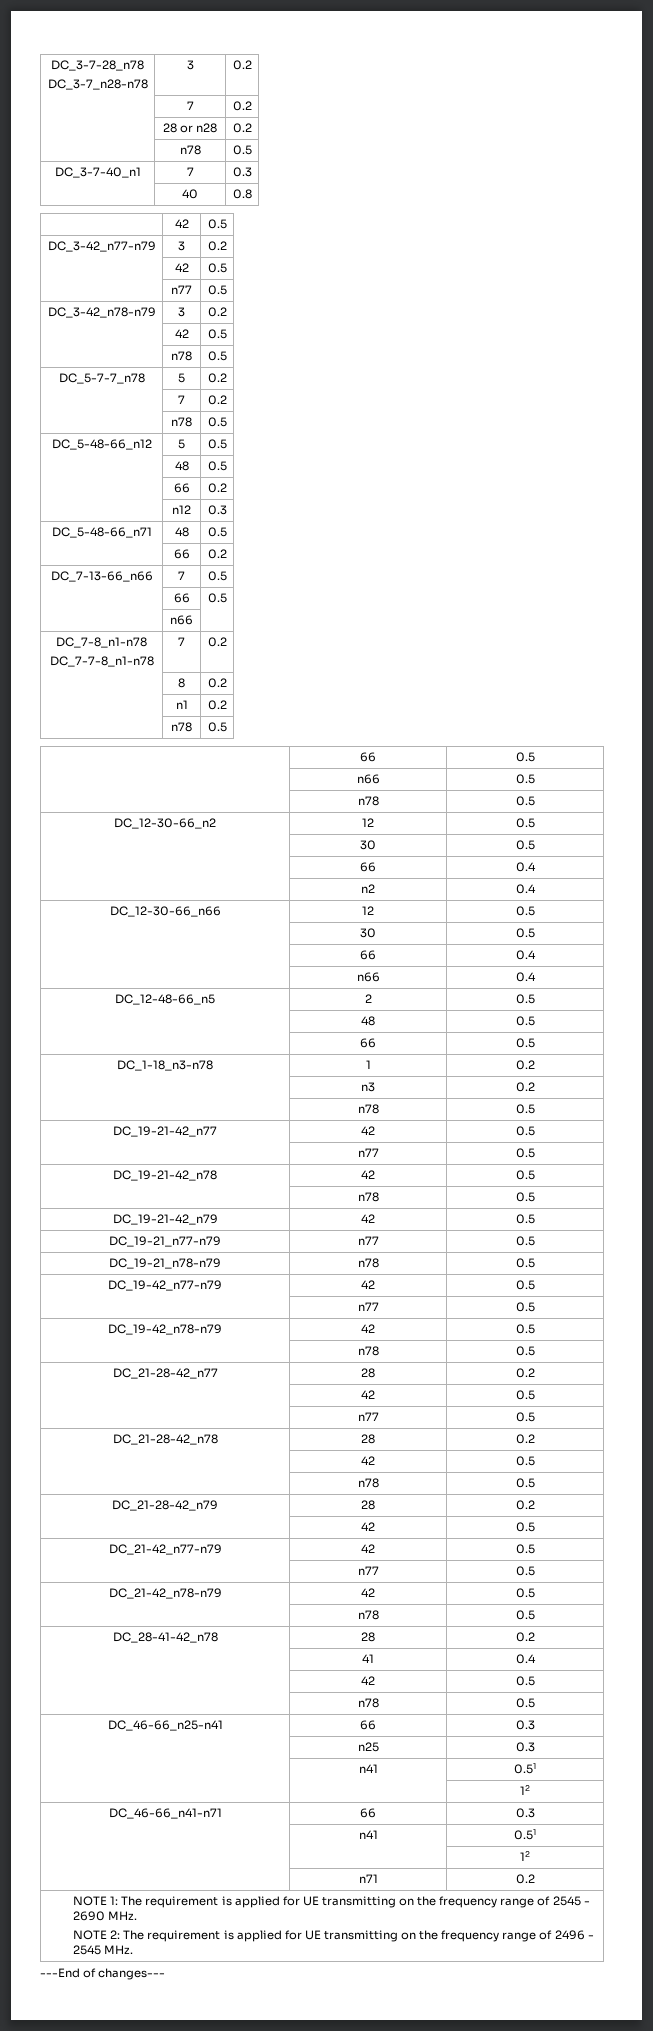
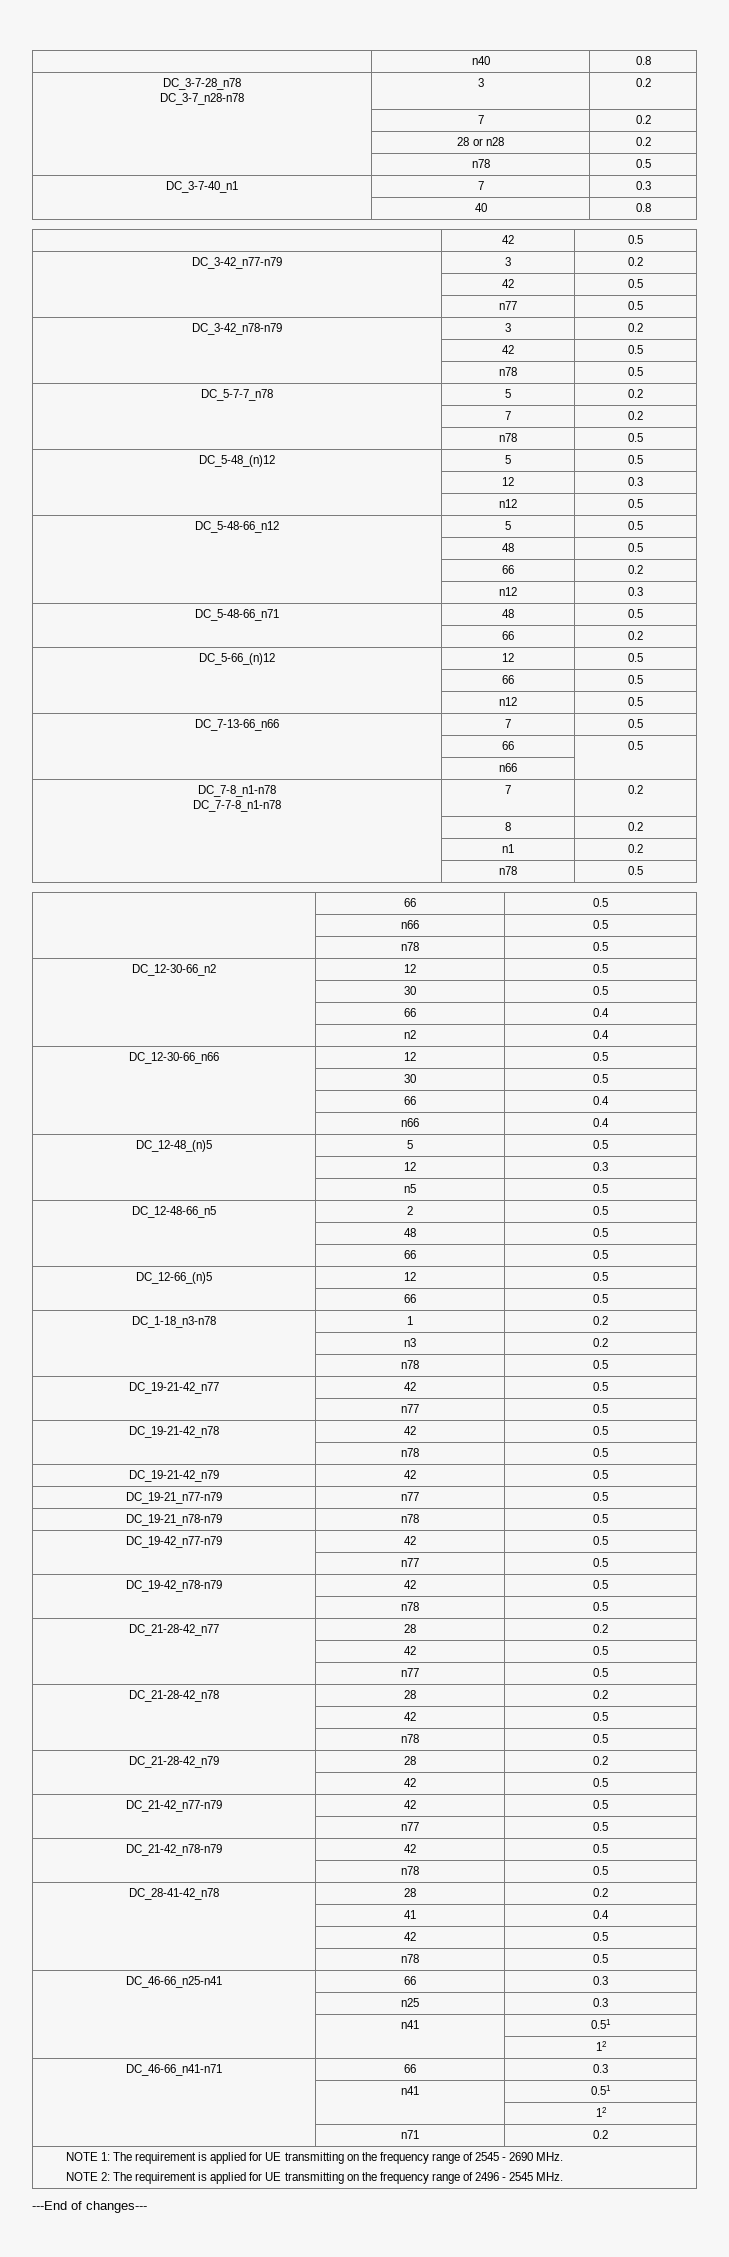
(51, 65) none -> [471,56,490,65] [635,56,651,65] | n40 | 0.8 //
(227, 422) none -> [199,455,275,467] [505,455,511,464] [628,455,643,464] [502,477,514,486] [628,477,643,486] [499,499,517,508] [628,499,643,508] // DC_5-48_(n)12 | 5 | 0.5 // | 12 | 0.3 // | n12 | 0.5
(227, 554) none -> [199,653,275,665] [502,653,514,662] [628,653,643,662] [502,675,514,684] [628,675,643,684] [499,697,517,706] [628,697,643,706] // DC_5-66_(n)12 | 12 | 0.5 // | 66 | 0.5 // | n12 | 0.5
(536, 977) none -> [136,1140,212,1152] [407,1140,413,1149] [593,1140,608,1149] [404,1162,416,1171] [593,1162,608,1171] [404,1184,416,1193] [593,1184,608,1193] // DC_12-48_(n)5 | 5 | 0.5 // | 12 | 0.3 // | n5 | 0.5
(535, 1043) none -> [136,1272,212,1284] [404,1272,416,1281] [593,1272,608,1281] [404,1294,416,1303] [593,1294,608,1303] // DC_12-66_(n)5 | 12 | 0.5 // | 66 | 0.5

